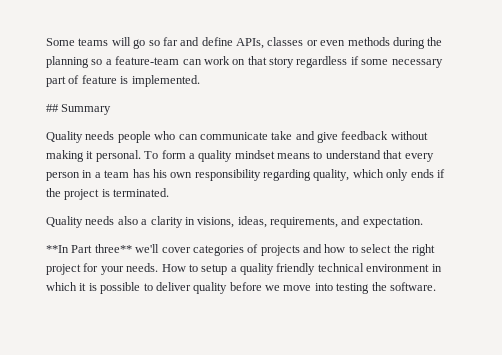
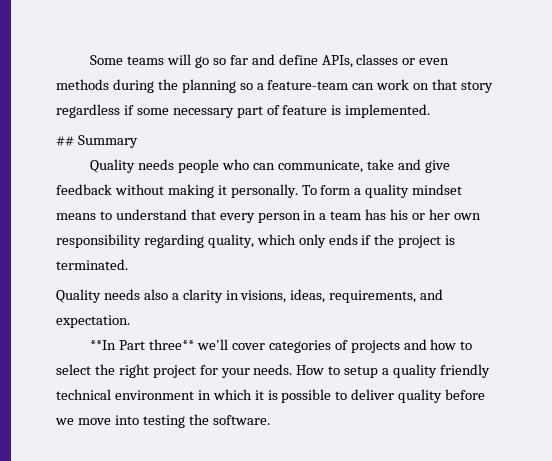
[199,132,268,140] communicate -> [277,160,363,173] communicate,
[95,150,141,162] personal. -> [230,184,298,198] personally.
(167, 173) none -> [412,209,450,220] or her

